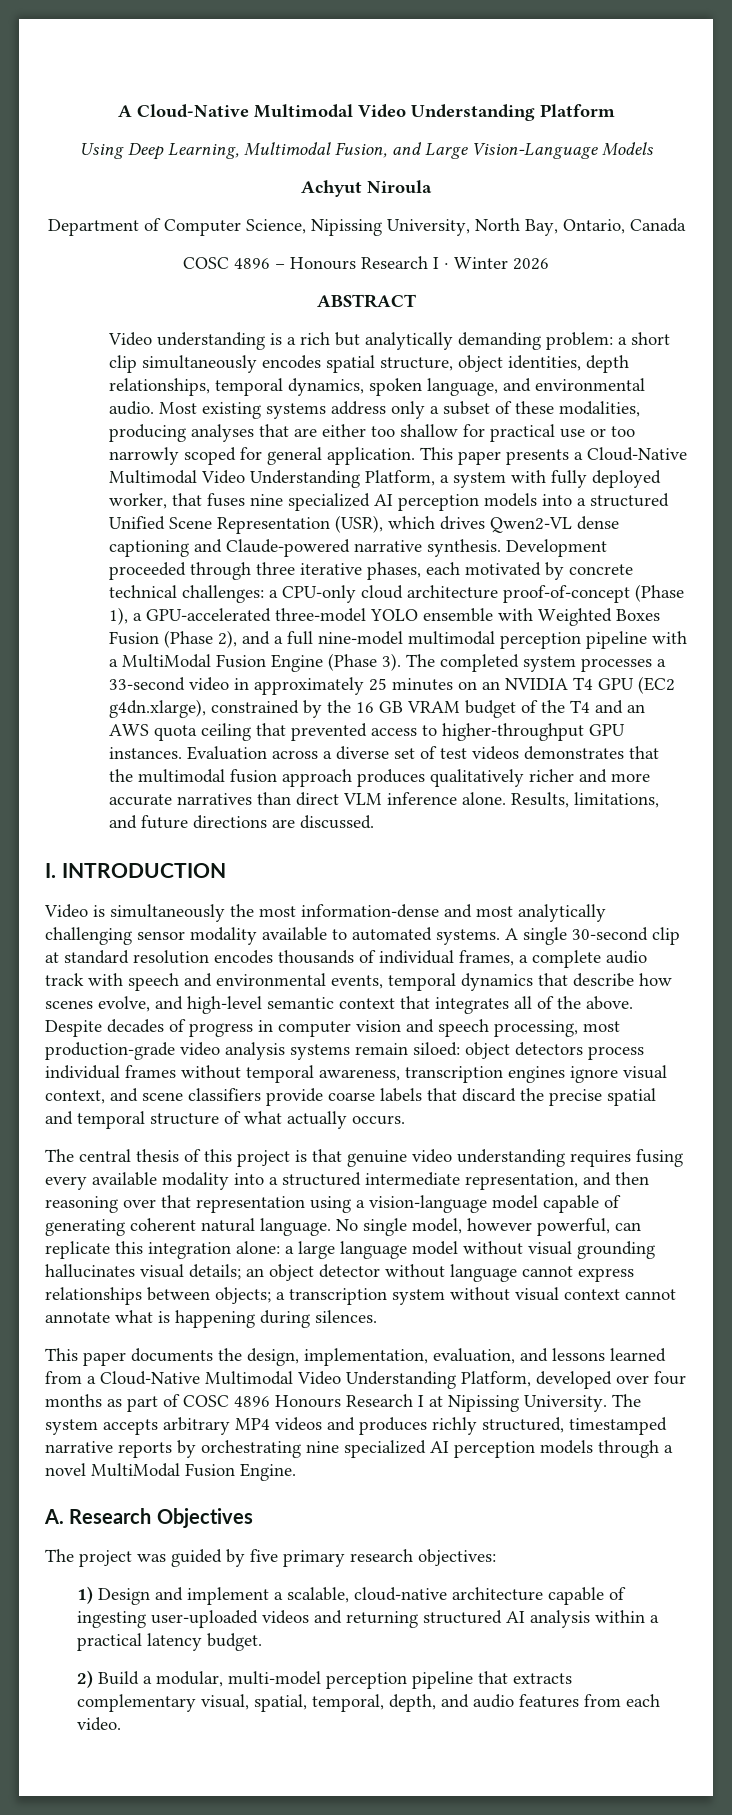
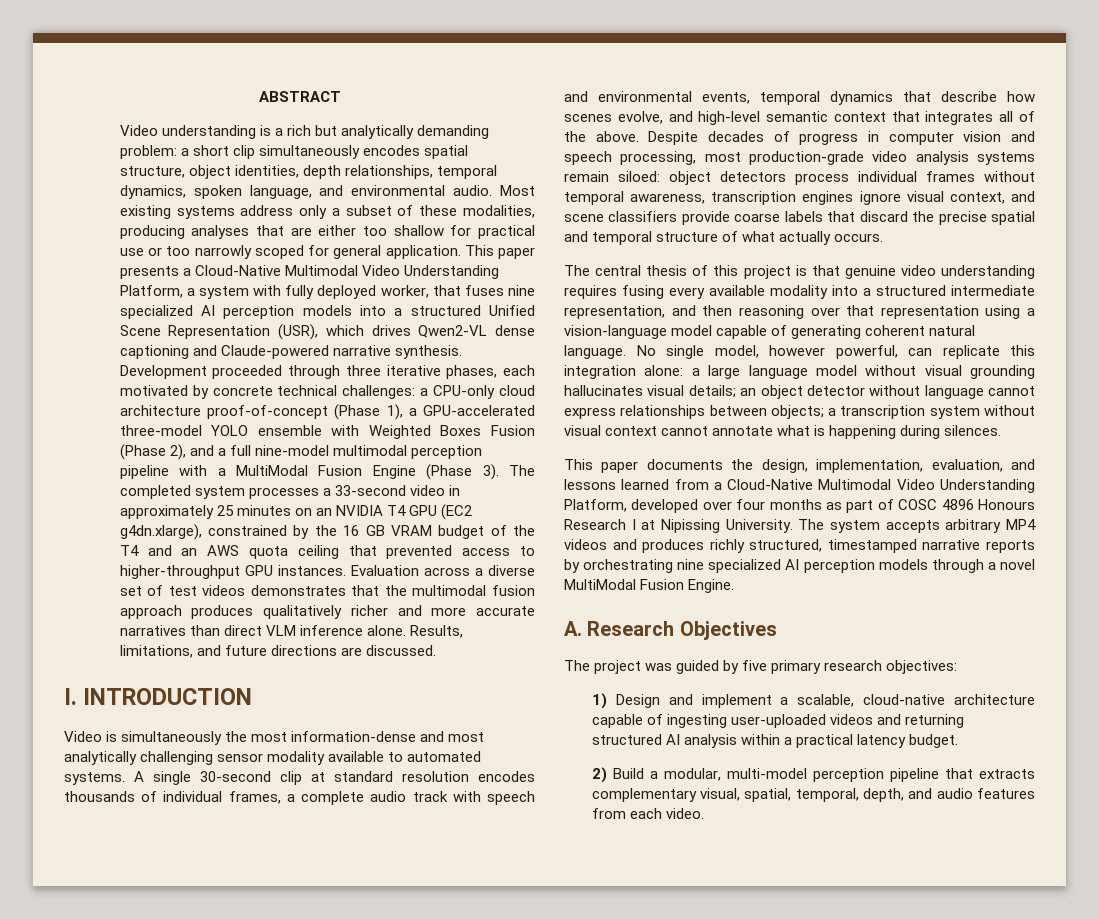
[117,104,615,121] [79,142,653,160] [301,180,432,197] [47,218,686,236] [183,256,549,270] A Cloud-Native Multimodal Video Understanding Platform // Using Deep Learning, Multimodal Fusion, and Large Vision-Language Models // Achyut Niroula // Department of Computer Science, Nipissing University, North Bay, Ontario, Canada // COSC 4896 – Honours Research I · Winter 2026 // -> (258, 96) none

